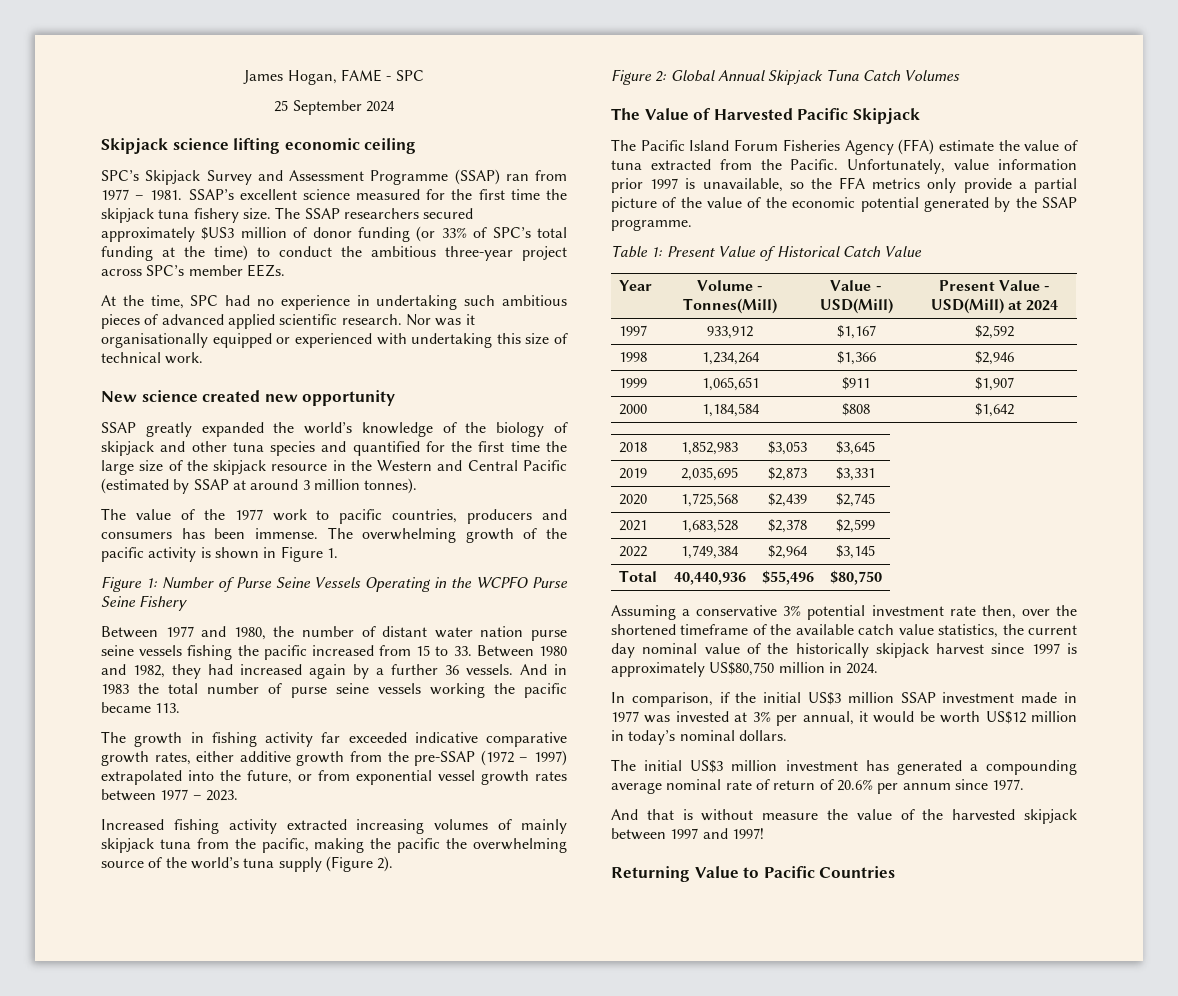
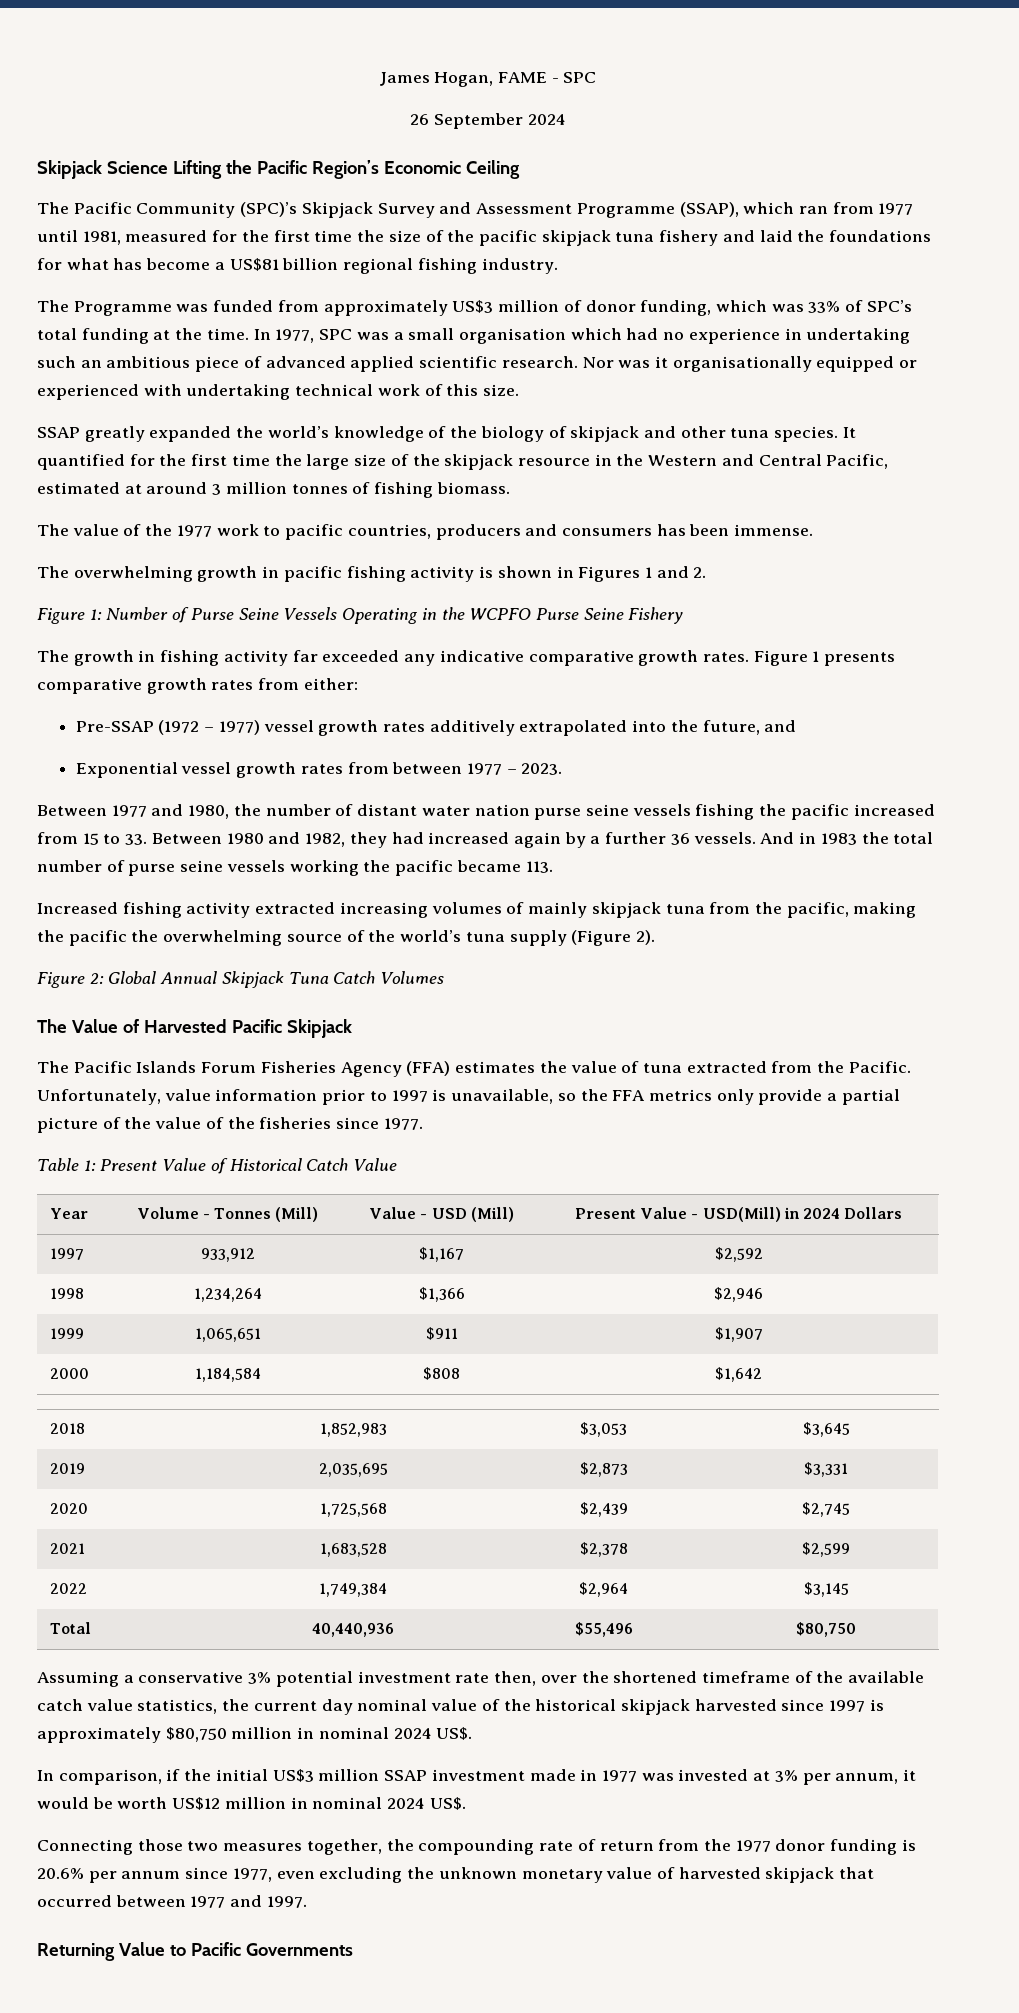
[274,100,289,112] 25 -> [410,114,430,125] 26
[172,138,417,154] [101,170,139,181] science lifting economic ceiling // SPC’s -> [106,160,520,179] [37,202,298,218] Science Lifting the Pacific Region’s Economic Ceiling // The Pacific Community (SPC)’s
[454,169,500,185] (SSAP) -> [679,202,795,217] (SSAP), which
[135,189,350,200] – 1981. SSAP’s excellent science -> [37,230,121,245] until 1981,
[101,207,474,223] [101,226,436,242] skipjack tuna fishery size. The SSAP researchers secured approximately $US3 million of donor funding (or -> [388,230,932,246] [37,258,558,274] [37,300,804,316] size of the pacific skipjack tuna fishery and laid the foundations for what has become a US$81 billion regional fishing industry. // The Programme was funded from approximately US$3 million of donor funding, which was
[214,245,567,261] [101,264,285,277] [101,295,219,309] time) to conduct the ambitious three-year project across SPC’s member EEZs. // At the time, SPC -> [206,328,622,344] time. In 1977, SPC was a small organisation which
[502,295,567,306] [101,314,140,329] ambitious pieces -> [80,356,240,372] an ambitious piece
[496,333,568,345] [101,352,204,364] [101,390,396,406] this size of technical work. // New science created new opportunity -> [295,384,520,396] technical work of this size.
[270,441,347,456] species and -> [774,426,856,442] species. It
[523,460,567,471] [101,478,418,494] Pacific (estimated by SSAP at around 3 million tonnes). -> [826,454,889,469] [37,482,510,498] Pacific, estimated at around 3 million tonnes of fishing biomass.
(318, 533) none -> (814, 530) //
[523,528,567,539] [101,547,144,562] of the pacific -> [262,566,406,582] in pacific fishing
[280,546,338,562] Figure 1. -> [578,566,707,582] Figures 1 and 2.
(188, 603) none -> [37,650,896,666] [37,678,358,694] [75,720,797,736] [75,762,563,778] // The growth in fishing activity far exceeded any indicative comparative growth rates. Figure 1 presents comparative growth rates from either: // Pre-SSAP (1972 – 1977) vessel growth rates additively extrapolated into the future, and // Exponential vessel growth rates from between 1977 – 2023.
[101,731,567,747] [101,750,568,766] [101,770,567,785] [101,789,238,801] // The growth in fishing activity far exceeded indicative comparative growth rates, either additive growth from the pre-SSAP (1972 – 1997) extrapolated into the future, or from exponential vessel growth rates between 1977 – 2023. -> (553, 867) none
[689,140,730,151] Island -> [136,1061,197,1073] Islands
[938,140,994,151] estimate -> [455,1061,536,1073] estimates
(643, 185) none -> [369,1091,387,1101] to
[792,197,1077,212] [611,219,692,231] economic potential generated by the SSAP programme. -> [259,1117,423,1130] fisheries since 1977.
[683,298,777,314] [830,280,882,291] [819,298,893,314] Tonnes(Mill) | Value - USD(Mill) -> [214,1207,319,1222] [369,1207,514,1222] Tonnes (Mill) | Value - USD (Mill)
[1008,300,1059,311] at 2024 -> [783,1207,903,1219] in 2024 Dollars
[795,643,985,658] historically skipjack harvest -> [535,1699,777,1715] historical skipjack harvested
[709,662,879,676] US$80,750 million in 2024. -> [165,1727,473,1742] $80,750 million in nominal 2024 US$.
[802,711,854,725] annual, -> [835,1773,899,1784] annum,
[628,730,787,745] [611,759,1077,775] [611,779,1025,794] [611,809,944,821] today’s nominal dollars. // The initial US$3 million investment has generated a compounding average nominal rate of return of 20.6% per annum since 1977. // And that is without measure the value of the -> [312,1797,466,1810] [37,1839,916,1855] [37,1867,675,1883] nominal 2024 US$. // Connecting those two measures together, the compounding rate of return from the 1977 donor funding is 20.6% per annum since 1977, even excluding the unknown monetary value of
[611,828,764,840] between 1997 and 1997! -> [839,1867,875,1879] [37,1895,307,1908] that occurred between 1977 and 1997.
[819,866,896,878] Countries -> [245,1943,353,1956] Governments

